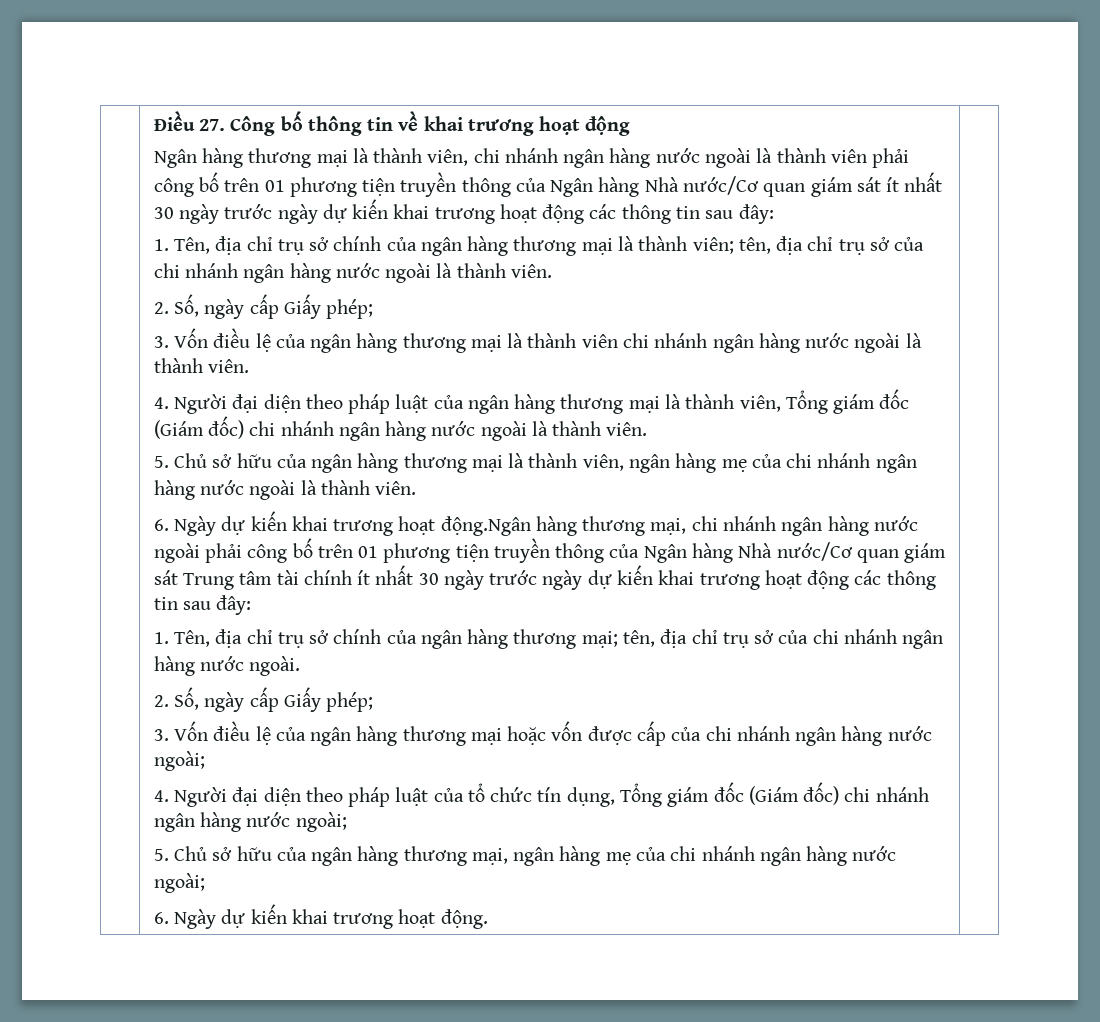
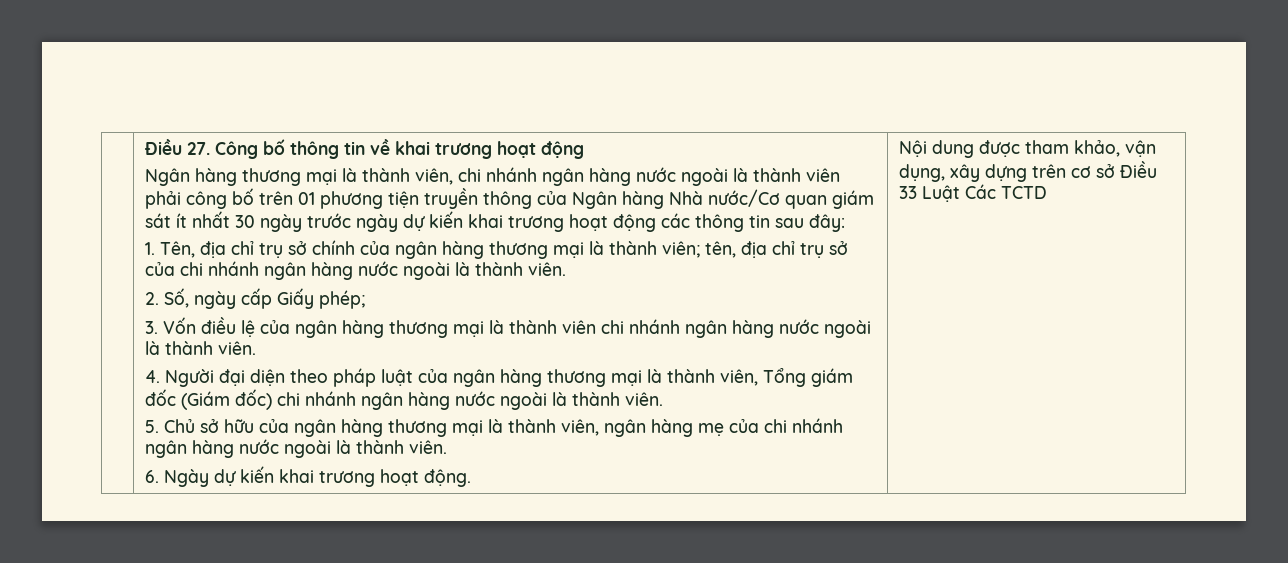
[153,511,918,536] [153,538,947,563] [153,565,936,590] [153,595,252,615] [153,629,944,649] [153,656,301,676] [153,687,374,712] [153,721,932,746] [153,751,205,771] [153,782,929,807] [153,812,347,832] [153,846,897,866] [153,873,205,893] // 6. Ngày dự kiến khai trương hoạt động.Ngân hàng thương mại, chi nhánh ngân hàng nước ngoài phải công bố trên 01 phương tiện truyền thông của Ngân hàng Nhà nước/Cơ quan giám sát Trung tâm tài chính ít nhất 30 ngày trước ngày dự kiến khai trương hoạt động các thông tin sau đây: // 1. Tên, địa chỉ trụ sở chính của ngân hàng thương mại; tên, địa chỉ trụ sở của chi nhánh ngân hàng nước ngoài. // 2. Số, ngày cấp Giấy phép; // 3. Vốn điều lệ của ngân hàng thương mại hoặc vốn được cấp của chi nhánh ngân hàng nước ngoài; // 4. Người đại diện theo pháp luật của tổ chức tín dụng, Tổng giám đốc (Giám đốc) chi nhánh ngân hàng nước ngoài; // 5. Chủ sở hữu của ngân hàng thương mại, ngân hàng mẹ của chi nhánh ngân hàng nước ngoài; -> (447, 447) none
(488, 919) none -> [898,140,1156,158] [898,161,1157,182] [898,184,1047,202] Nội dung được tham khảo, vận dụng, xây dựng trên cơ sở Điều 33 Luật Các TCTD

